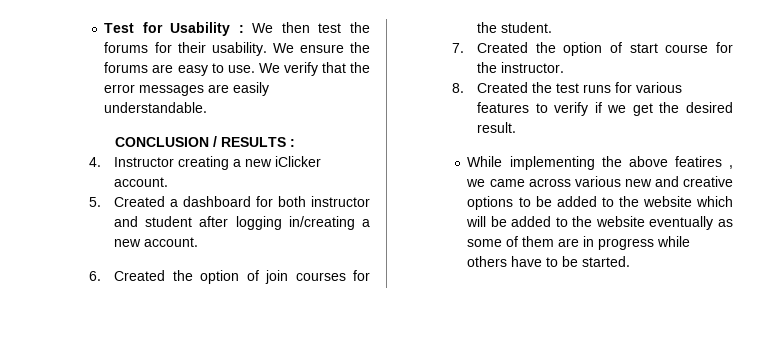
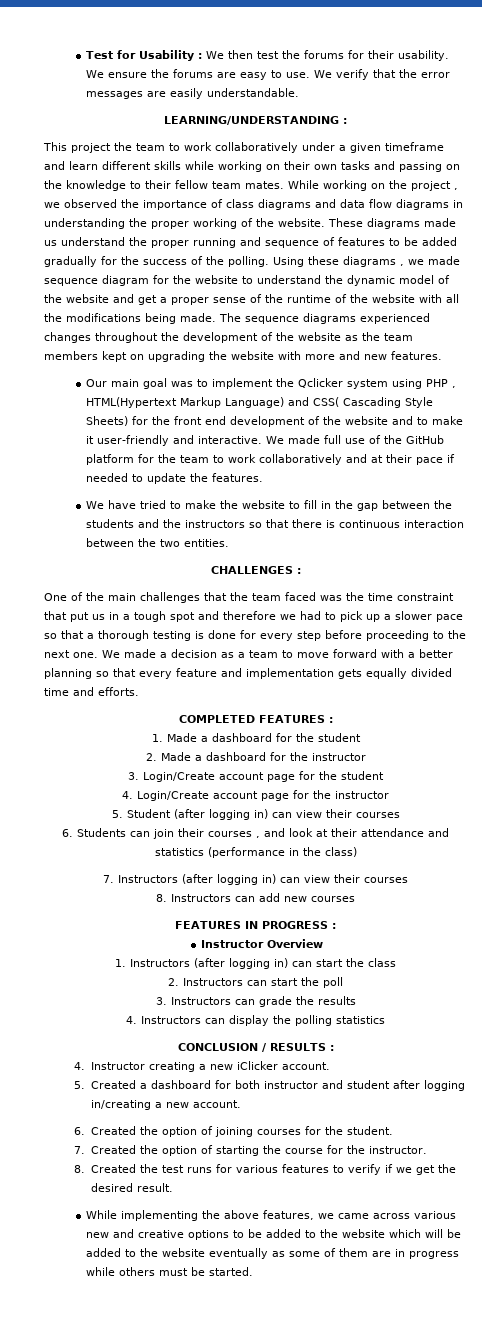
(208, 107) none -> [164,116,347,125] [43,142,444,153] [44,161,460,172] [44,180,458,191] [44,199,463,210] [44,218,456,229] [44,237,457,248] [44,256,460,267] [44,275,450,286] [44,294,459,305] [44,313,430,324] [44,332,413,343] [44,351,442,362] [86,378,457,389] [86,397,434,408] [86,416,464,427] [86,435,445,446] [86,454,456,465] [86,473,264,484] [86,500,453,511] [86,519,465,528] [86,538,230,547] [210,566,301,574] [44,592,454,603] [44,611,463,622] [44,630,466,641] [44,649,453,658] [44,668,452,679] [44,687,139,696] [178,715,333,723] [151,733,361,742] [145,752,366,761] [128,771,384,782] [122,790,389,801] [111,809,400,820] [62,828,449,839] [154,847,357,858] [103,874,408,885] [156,893,355,902] [175,921,336,929] [200,939,323,948] [115,958,396,969] [168,977,343,988] [155,996,356,1007] [126,1015,385,1026] // LEARNING/UNDERSTANDING : // This project the team to work collaboratively under a given timeframe and learn different skills while working on their own tasks and passing on the knowledge to their fellow team mates. While working on the project , we observed the importance of class diagrams and data flow diagrams in understanding the proper working of the website. These diagrams made us understand the proper running and sequence of features to be added gradually for the success of the polling. Using these diagrams , we made sequence diagram for the website to understand the dynamic model of the website and get a proper sense of the runtime of the website with all the modifications being made. The sequence diagrams experienced changes throughout the development of the website as the team members kept on upgrading the website with more and new features. // Our main goal was to implement the Qclicker system using PHP , HTML(Hypertext Markup Language) and CSS( Cascading Style Sheets) for the front end development of the website and to make it user-friendly and interactive. We made full use of the GitHub platform for the team to work collaboratively and at their pace if needed to update the features. // We have tried to make the website to fill in the gap between the students and the instructors so that there is continuous interaction between the two entities. // CHALLENGES : // One of the main challenges that the team faced was the time constraint that put us in a tough spot and therefore we had to pick up a slower pace so that a thorough testing is done for every step before proceeding to the next one. We made a decision as a team to move forward with a better planning so that every feature and implementation gets equally divided time and efforts. // COMPLETED FEATURES : // 1. Made a dashboard for the student // 2. Made a dashboard for the instructor // 3. Login/Create account page for the student // 4. Login/Create account page for the instructor // 5. Student (after logging in) can view their courses // 6. Students can join their courses , and look at their attendance and statistics (performance in the class) // 7. Instructors (after logging in) can view their courses // 8. Instructors can add new courses // FEATURES IN PROGRESS : // Instructor Overview // 1. Instructors (after logging in) can start the class // 2. Instructors can start the poll // 3. Instructors can grade the results // 4. Instructors can display the polling statistics
[265,270,289,284] join -> [214,1127,253,1137] joining
[629,43,658,53] start -> [215,1145,281,1156] starting the
[674,156,733,169] featires , -> [263,1210,315,1220] features,
[511,256,559,267] have to -> [159,1268,189,1276] must

